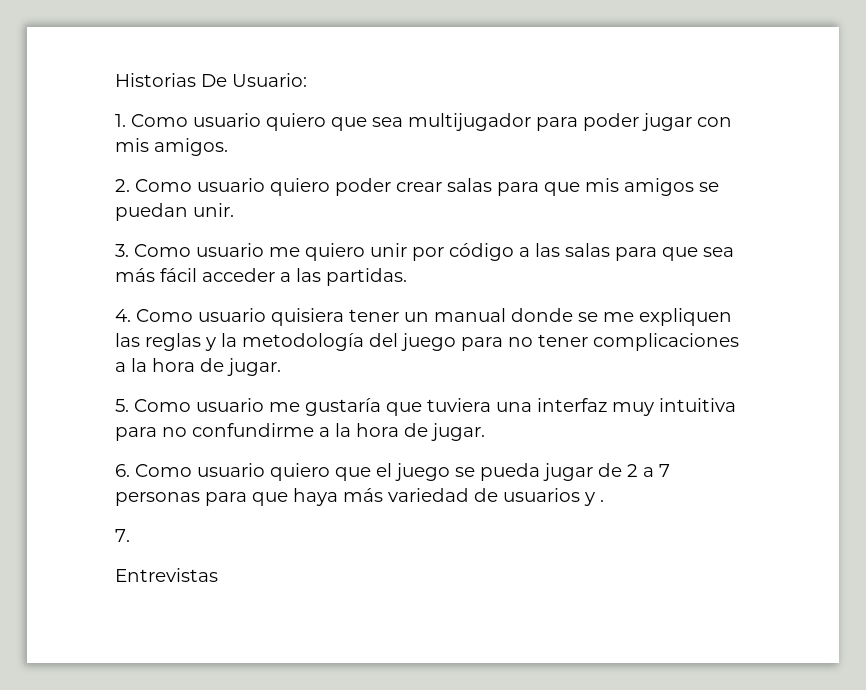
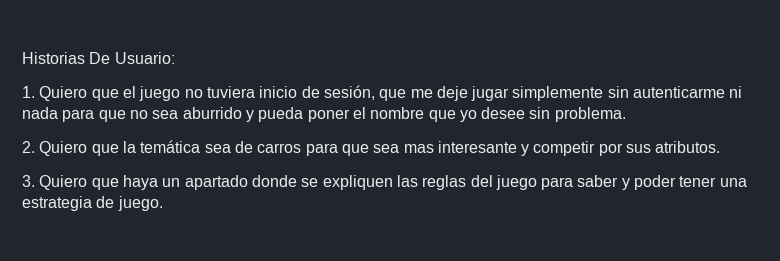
[131,113,732,131] [115,138,228,156] [115,178,719,196] [115,203,234,221] [115,243,734,261] [115,268,407,286] [115,308,506,326] Como usuario quiero que sea multijugador para poder jugar con mis amigos. // 2. Como usuario quiero poder crear salas para que mis amigos se puedan unir. // 3. Como usuario me quiero unir por código a las salas para que sea más fácil acceder a las partidas. // 4. Como usuario quisiera tener un manual -> [39,85,743,101] [22,107,626,122] [22,140,721,156] [22,175,248,190] Quiero que el juego no tuviera inicio de sesión, que me deje jugar simplemente sin autenticarme ni nada para que no sea aburrido y pueda poner el nombre que yo desee sin problema. // 2. Quiero que la temática sea de carros para que sea mas interesante y competir por sus atributos. // 3. Quiero que haya un apartado
[603,312,634,322] me -> (319, 182) none
[205,333,739,351] [115,358,281,376] [115,398,736,416] [115,423,485,441] [115,463,670,481] [115,488,604,506] [115,529,130,542] [115,568,218,582] y la metodología del juego para no tener complicaciones a la hora de jugar. // 5. Como usuario me gustaría que tuviera una interfaz muy intuitiva para no confundirme a la hora de jugar. // 6. Como usuario quiero que el juego se pueda jugar de 2 a 7 personas para que haya más variedad de usuarios y . // 7. // Entrevistas -> [470,175,747,190] [22,196,163,211] del juego para saber y poder tener una estrategia de juego.

